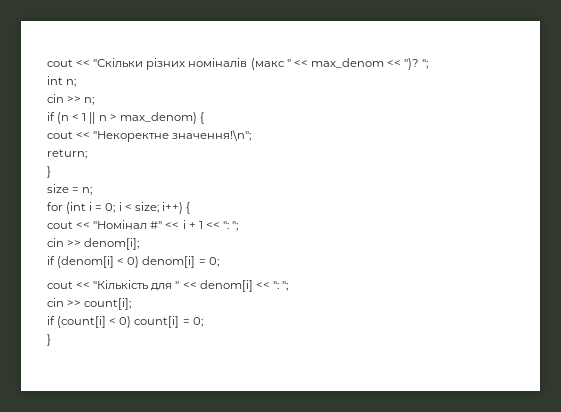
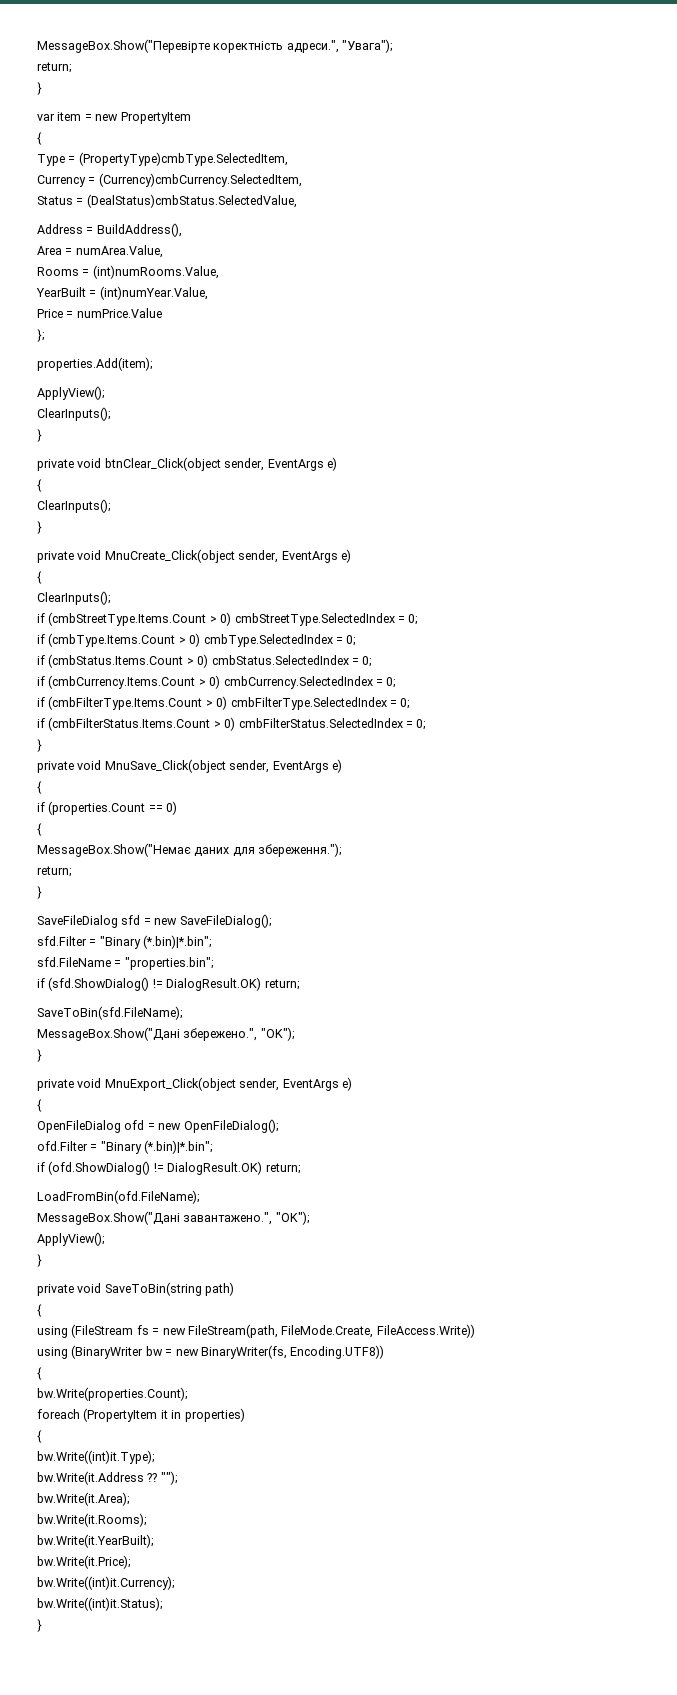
[47,58,429,70] [47,76,77,87] [47,94,95,105] [47,112,204,124] [47,130,252,142] [47,149,87,159] [47,166,51,178] [47,184,93,195] [47,202,190,214] [47,220,239,231] [47,238,140,250] [47,256,219,268] [47,280,288,292] [47,298,132,310] [47,316,203,328] cout << "Скільки різних номіналів (макс " << max_denom << ")? "; // int n; // cin >> n; // if (n < 1 || n > max_denom) { // cout << "Некоректне значення!\n"; // return; // } // size = n; // for (int i = 0; i < size; i++) { // cout << "Номінал #" << i + 1 << ": "; // cin >> denom[i]; // if (denom[i] < 0) denom[i] = 0; // cout << "Кількість для " << denom[i] << ": "; // cin >> count[i]; // if (count[i] < 0) count[i] = 0; -> [37,39,394,53] [37,62,72,73] [37,82,42,95] [37,112,191,124] [37,132,42,145] [37,152,288,166] [37,173,302,187] [37,194,297,208] [37,223,182,237] [37,245,163,258] [37,265,219,279] [36,286,208,300] [37,308,162,318] [37,329,45,342] [37,357,153,371] [37,386,105,400] [37,407,111,421] [37,429,42,442] [37,457,337,471] [37,479,42,492] [37,499,111,513] [37,521,42,534] [37,549,351,563] [37,571,42,584] [37,591,111,605] [37,612,419,626] [37,633,357,647] [37,654,373,668] [37,675,397,689] [37,696,411,710] [37,717,427,731] [37,739,42,752] [37,759,342,773] [37,781,42,794] [37,801,178,815] [37,823,42,836] [37,843,343,857] [37,866,72,877] [37,886,42,899] [37,914,272,928] [37,935,213,949] [37,957,214,970] [37,977,300,991] [37,1006,183,1020] [37,1027,295,1041] [37,1049,42,1062] [37,1077,352,1091] [37,1099,42,1112] [37,1119,279,1133] [37,1140,214,1154] [37,1161,301,1175] [37,1190,200,1204] [37,1211,310,1225] [37,1232,105,1246] [37,1254,42,1267] [37,1282,235,1296] [37,1304,42,1317] [37,1324,475,1338] [37,1345,385,1359] [37,1367,42,1380] [37,1387,188,1401] [37,1408,245,1422] [37,1430,42,1443] [37,1450,155,1464] [37,1471,178,1485] [37,1492,130,1506] [37,1513,147,1527] [37,1534,154,1548] [37,1555,131,1569] [37,1576,175,1590] [37,1597,163,1611] MessageBox.Show("Перевірте коректність адреси.", "Увага"); // return; // } // var item = new PropertyItem // { // Type = (PropertyType)cmbType.SelectedItem, // Currency = (Currency)cmbCurrency.SelectedItem, // Status = (DealStatus)cmbStatus.SelectedValue, // Address = BuildAddress(), // Area = numArea.Value, // Rooms = (int)numRooms.Value, // YearBuilt = (int)numYear.Value, // Price = numPrice.Value // }; // properties.Add(item); // ApplyView(); // ClearInputs(); // } // private void btnClear_Click(object sender, EventArgs e) // { // ClearInputs(); // } // private void MnuCreate_Click(object sender, EventArgs e) // { // ClearInputs(); // if (cmbStreetType.Items.Count > 0) cmbStreetType.SelectedIndex = 0; // if (cmbType.Items.Count > 0) cmbType.SelectedIndex = 0; // if (cmbStatus.Items.Count > 0) cmbStatus.SelectedIndex = 0; // if (cmbCurrency.Items.Count > 0) cmbCurrency.SelectedIndex = 0; // if (cmbFilterType.Items.Count > 0) cmbFilterType.SelectedIndex = 0; // if (cmbFilterStatus.Items.Count > 0) cmbFilterStatus.SelectedIndex = 0; // } // private void MnuSave_Click(object sender, EventArgs e) // { // if (properties.Count == 0) // { // MessageBox.Show("Немає даних для збереження."); // return; // } // SaveFileDialog sfd = new SaveFileDialog(); // sfd.Filter = "Binary (*.bin)|*.bin"; // sfd.FileName = "properties.bin"; // if (sfd.ShowDialog() != DialogResult.OK) return; // SaveToBin(sfd.FileName); // MessageBox.Show("Дані збережено.", "OK"); // } // private void MnuExport_Click(object sender, EventArgs e) // { // OpenFileDialog ofd = new OpenFileDialog(); // ofd.Filter = "Binary (*.bin)|*.bin"; // if (ofd.ShowDialog() != DialogResult.OK) return; // LoadFromBin(ofd.FileName); // MessageBox.Show("Дані завантажено.", "OK"); // ApplyView(); // } // private void SaveToBin(string path) // { // using (FileStream fs = new FileStream(path, FileMode.Create, FileAccess.Write)) // using (BinaryWriter bw = new BinaryWriter(fs, Encoding.UTF8)) // { // bw.Write(properties.Count); // foreach (PropertyItem it in properties) // { // bw.Write((int)it.Type); // bw.Write(it.Address ?? ""); // bw.Write(it.Area); // bw.Write(it.Rooms); // bw.Write(it.YearBuilt); // bw.Write(it.Price); // bw.Write((int)it.Currency); // bw.Write((int)it.Status);

